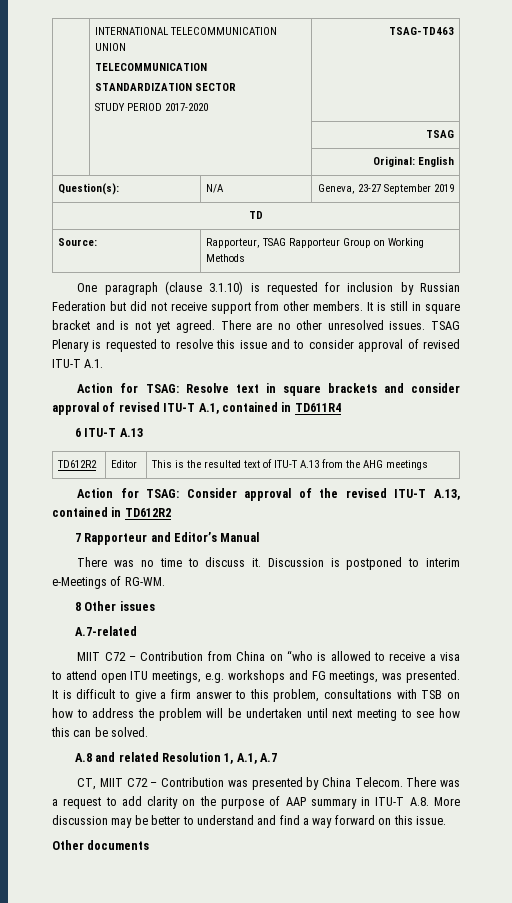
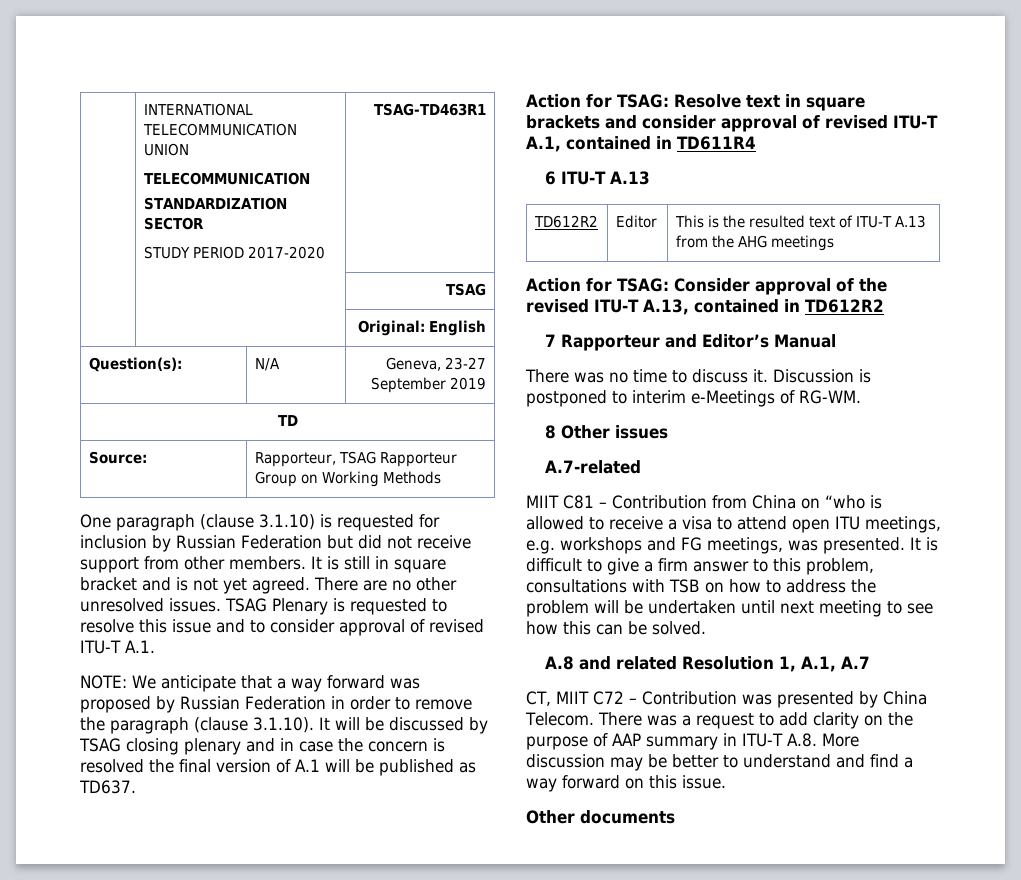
[388,27,454,35] TSAG-TD463 -> [374,103,487,116] TSAG-TD463R1
(104, 363) none -> [80,675,420,692] [80,696,472,713] [80,717,488,734] [79,738,445,755] [80,759,476,776] [79,780,136,794] // NOTE: We anticipate that a way forward was proposed by Russian Federation in order to remove the paragraph (clause 3.1.10). It will be discussed by TSAG closing plenary and in case the concern is resolved the final version of A.1 will be published as TD637.
[104,652,126,661] C72 -> [563,495,594,509] C81

